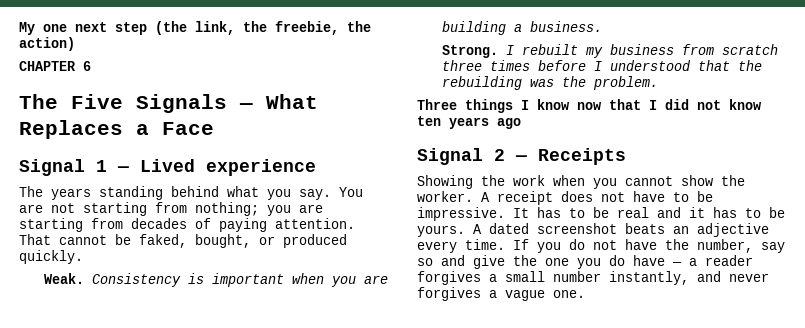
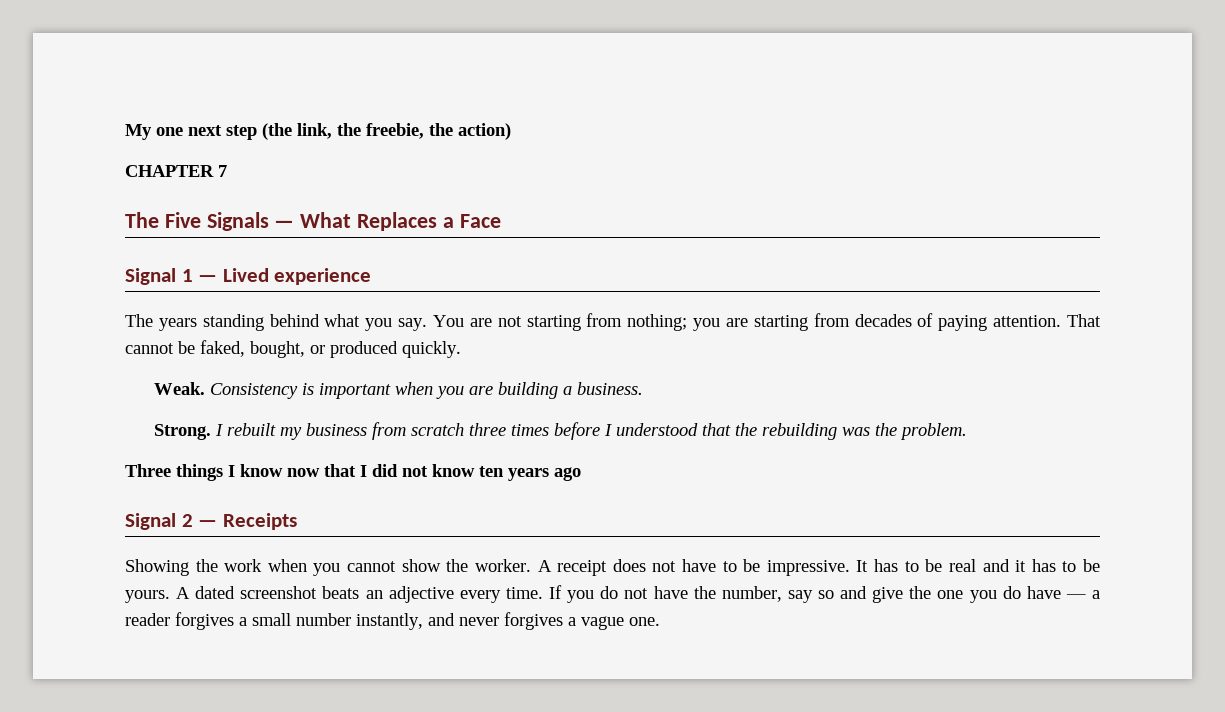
[83,61,91,71] 6 -> [218,165,227,177] 7

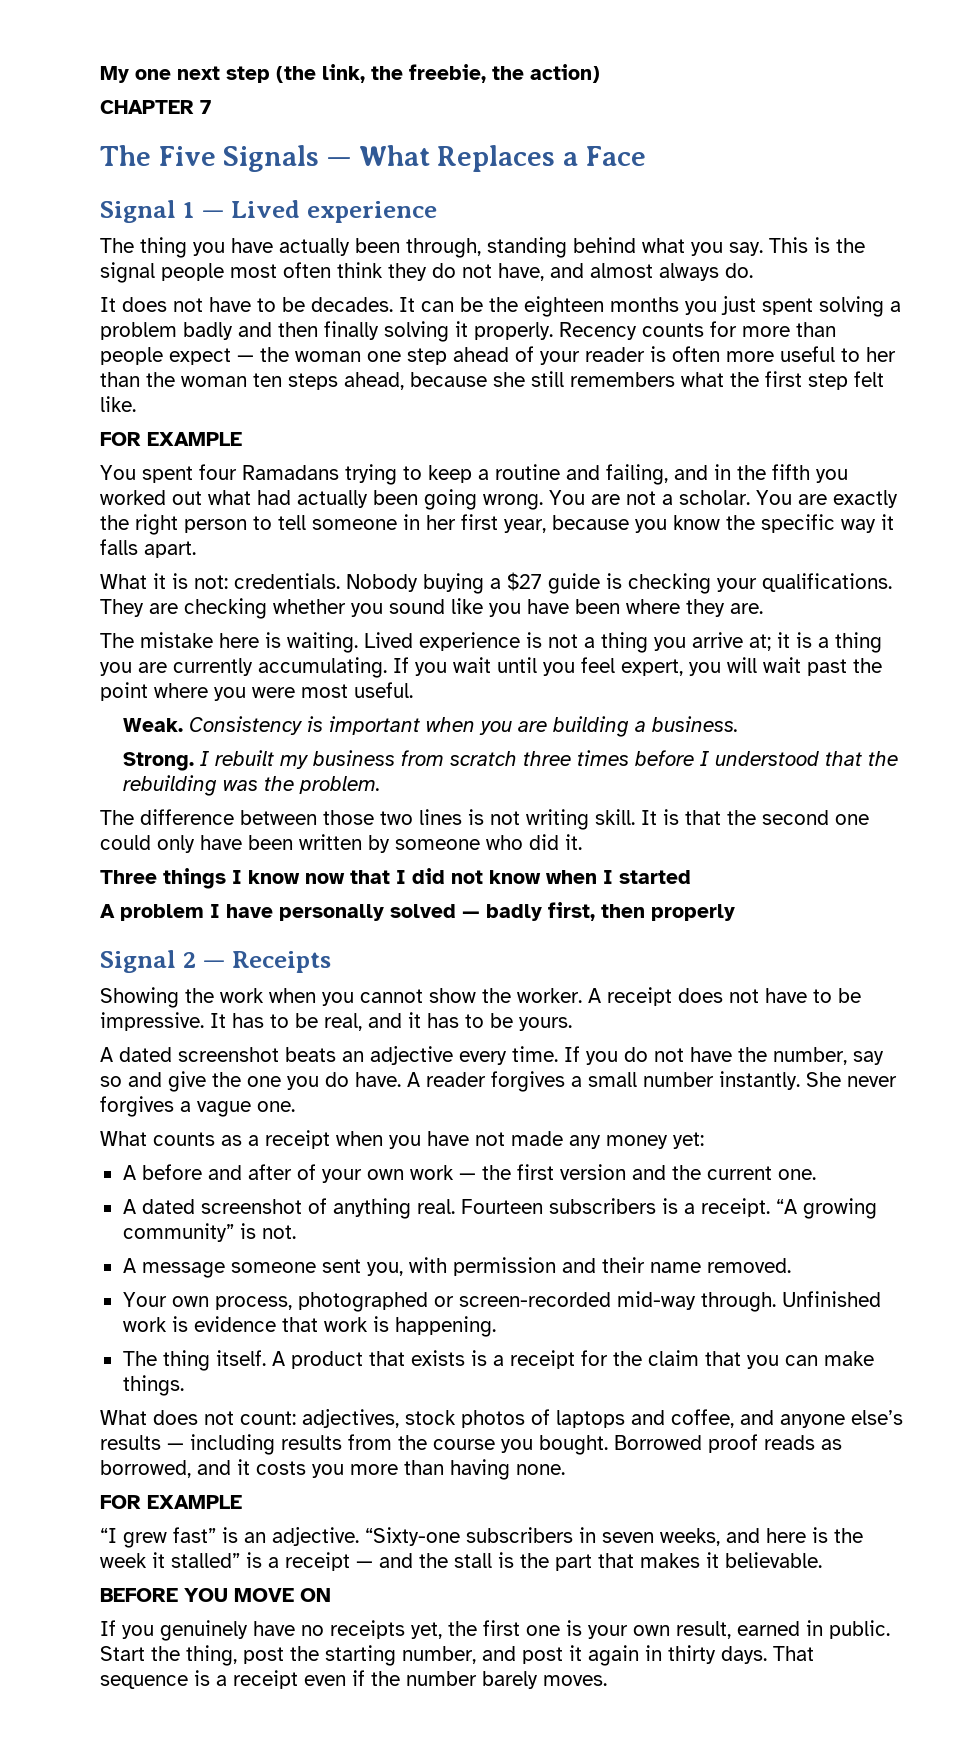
[158,318,197,331] years -> [140,237,481,258] thing you have actually been through,
[433,313,1102,331] [125,340,461,358] You are not starting from nothing; you are starting from decades of paying attention. That cannot be faked, bought, or produced quickly. -> [769,237,865,253] [100,262,753,283] [100,296,901,317] [100,321,836,342] [100,346,896,365] [100,371,884,390] [100,396,136,412] [100,432,242,446] [100,464,848,485] [100,489,898,510] [100,514,894,535] [100,539,196,558] [100,572,892,594] [100,598,763,619] [100,632,882,653] [100,657,882,678] [100,682,413,701] This is the signal people most often think they do not have, and almost always do. // It does not have to be decades. It can be the eighteen months you just spent solving a problem badly and then finally solving it properly. Recency counts for more than people expect — the woman one step ahead of your reader is often more useful to her than the woman ten steps ahead, because she still remembers what the first step felt like. // FOR EXAMPLE // You spent four Ramadans trying to keep a routine and failing, and in the fifth you worked out what had actually been going wrong. You are not a scholar. You are exactly the right person to tell someone in her first year, because you know the specific way it falls apart. // What it is not: credentials. Nobody buying a $27 guide is checking your qualifications. They are checking whether you sound like you have been where they are. // The mistake here is waiting. Lived experience is not a thing you arrive at; it is a thing you are currently accumulating. If you wait until you feel expert, you will wait past the point where you were most useful.
(967, 431) none -> [100,809,869,830] [100,834,582,853] // The difference between those two lines is not writing skill. It is that the second one could only have been written by someone who did it.
[479,466,581,481] ten years ago -> [546,870,691,884] [100,902,735,921] when I started // A problem I have personally solved — badly first, then properly
[948,559,976,572] real -> [324,1013,362,1031] real,
(170, 596) none -> (572, 1024) //
[1026,586,1101,599] have — a -> [355,1072,420,1087] have. A
[356,613,455,630] instantly, and -> [719,1071,841,1090] instantly. She
(660, 621) none -> [100,1130,704,1149] [122,1164,816,1183] [122,1198,877,1219] [122,1223,296,1242] [122,1257,791,1278] [122,1291,881,1312] [122,1316,496,1337] [122,1350,874,1371] [122,1375,184,1396] [100,1409,903,1428] [100,1434,842,1455] [100,1459,565,1480] [100,1495,242,1509] [100,1527,863,1548] [100,1552,822,1571] [100,1588,331,1602] [100,1620,890,1641] [100,1645,814,1666] [100,1670,607,1689] // What counts as a receipt when you have not made any money yet: // A before and after of your own work — the first version and the current one. // A dated screenshot of anything real. Fourteen subscribers is a receipt. “A growing community” is not. // A message someone sent you, with permission and their name removed. // Your own process, photographed or screen-recorded mid-way through. Unfinished work is evidence that work is happening. // The thing itself. A product that exists is a receipt for the claim that you can make things. // What does not count: adjectives, stock photos of laptops and coffee, and anyone else’s results — including results from the course you bought. Borrowed proof reads as borrowed, and it costs you more than having none. // FOR EXAMPLE // “I grew fast” is an adjective. “Sixty-one subscribers in seven weeks, and here is the week it stalled” is a receipt — and the stall is the part that makes it believable. // BEFORE YOU MOVE ON // If you genuinely have no receipts yet, the first one is your own result, earned in public. Start the thing, post the starting number, and post it again in thirty days. That sequence is a receipt even if the number barely moves.

